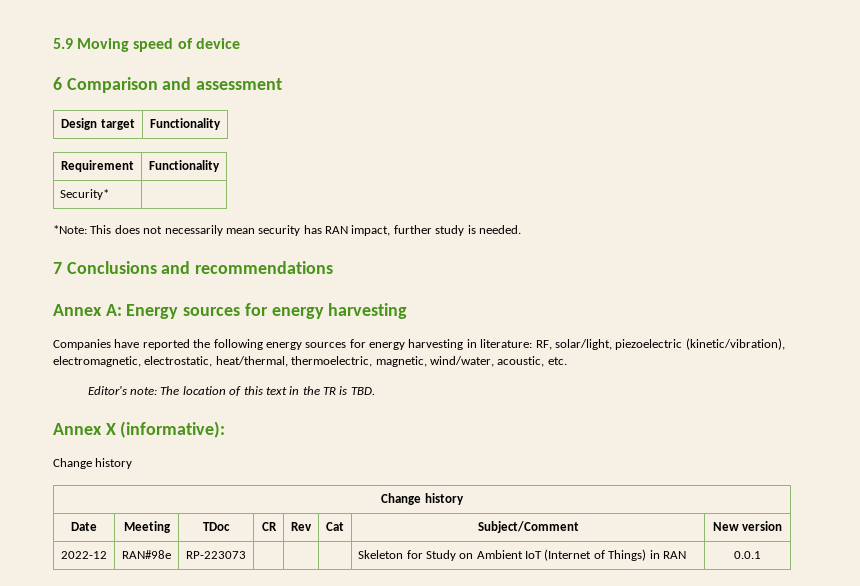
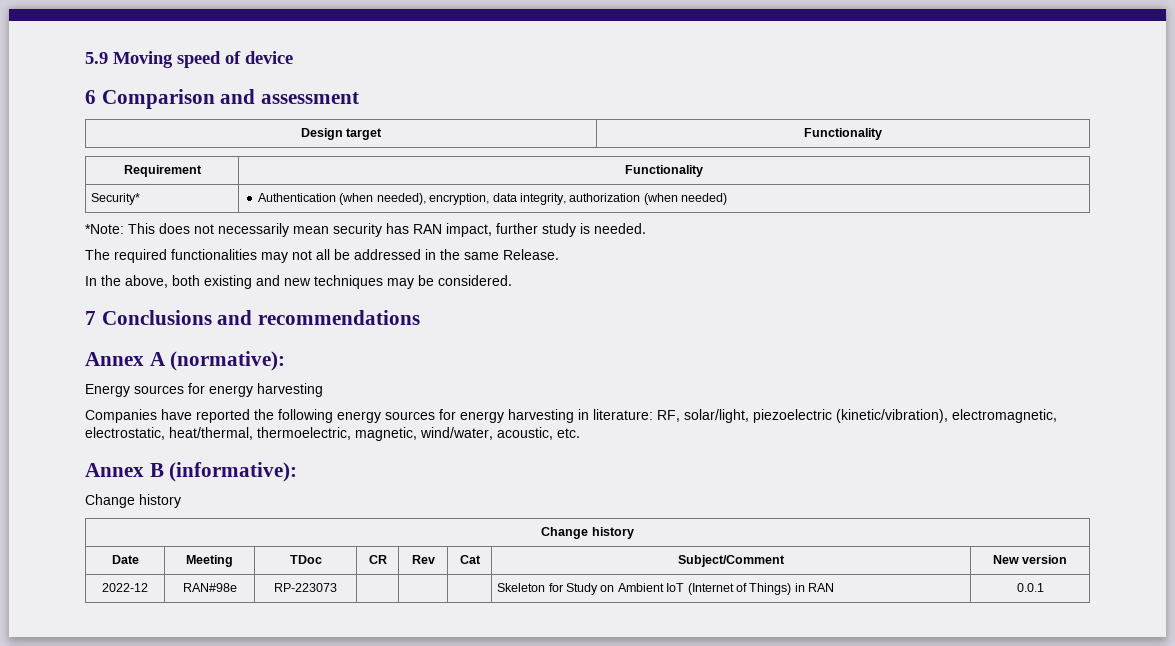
(110, 194) none -> [258,193,728,205] Authentication (when needed), encryption, data integrity, authorization (when needed)
(521, 229) none -> [85,249,559,263] [85,275,512,289] // The required functionalities may not all be addressed in the same Release. // In the above, both existing and new techniques may be considered.
[105,304,122,316] A: -> [149,351,286,371] A (normative): //
[87,386,375,396] [53,423,116,435] // Editor's note: The location of this text in the TR is TBD. // Annex X -> [85,463,164,477] // Annex B

